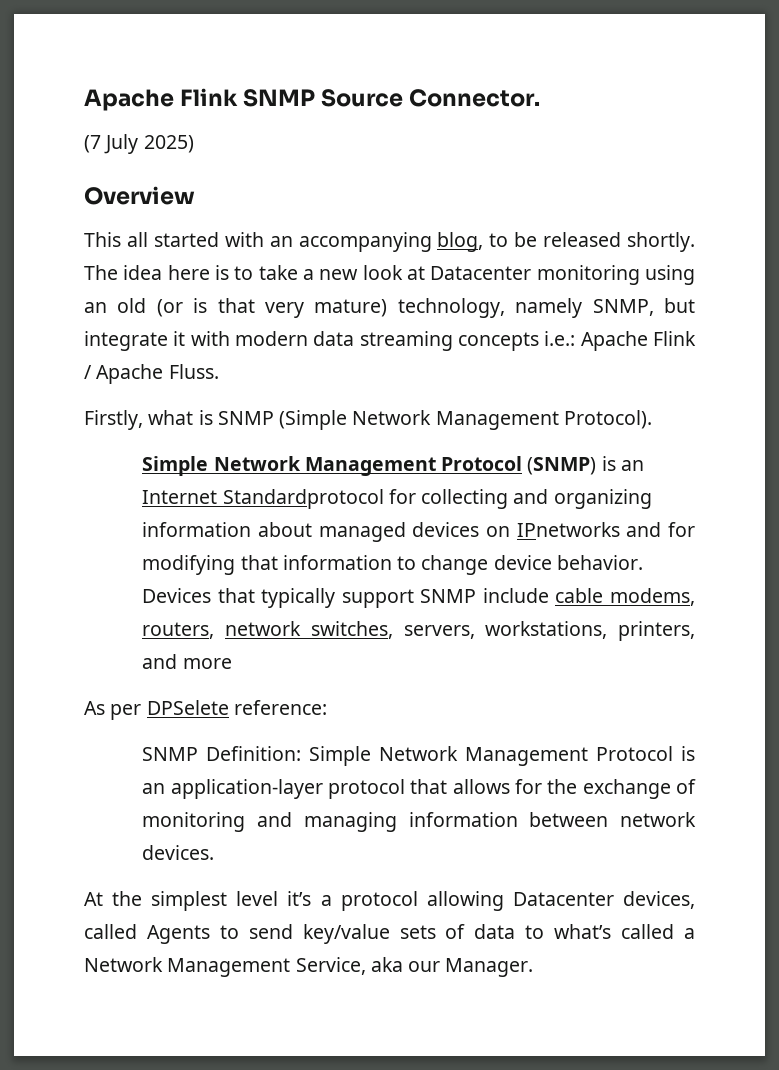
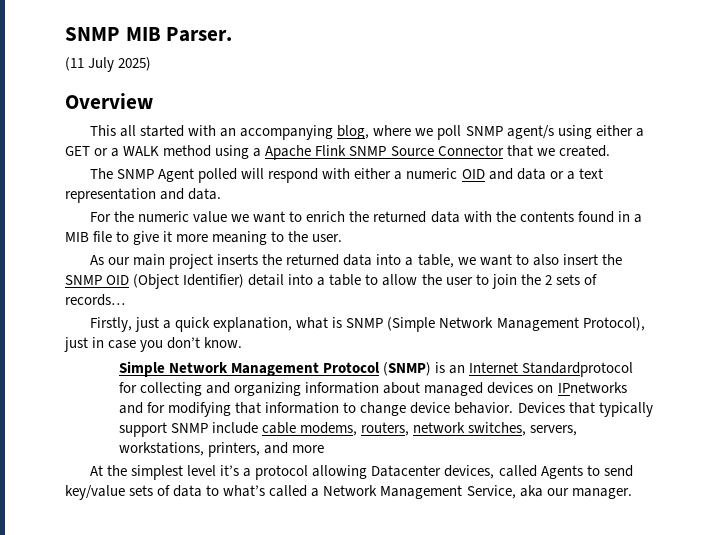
[84,88,541,111] [84,135,101,153] Apache Flink SNMP Source Connector. // (7 -> [65,27,233,42] [65,57,84,71] SNMP MIB Parser. // (11
[489,232,695,252] [84,265,695,285] [84,298,695,318] [84,331,696,351] [84,364,219,384] [84,410,143,430] to be released shortly. The idea here is to take a new look at Datacenter monitoring using an old (or is that very mature) technology, namely SNMP, but integrate it with modern data streaming concepts i.e.: Apache Flink / Apache Fluss. // Firstly, -> [373,125,644,140] [65,145,610,160] [90,168,603,183] [65,188,222,203] [90,211,642,223] [65,231,343,245] [90,254,622,269] [65,274,597,289] [65,294,125,306] [90,317,293,332] where we poll SNMP agent/s using either a GET or a WALK method using a Apache Flink SNMP Source Connector that we created. // The SNMP Agent polled will respond with either a numeric OID and data or a text representation and data. // For the numeric value we want to enrich the returned data with the contents found in a MIB file to give it more meaning to the user. // As our main project inserts the returned data into a table, we want to also insert the SNMP OID (Object Identifier) detail into a table to allow the user to join the 2 sets of records… // Firstly, just a quick explanation,
[563,410,652,429] Protocol). -> [582,317,645,331] [64,337,243,352] Protocol), just in case you don’t know.
[84,700,327,720] [142,746,695,766] [142,779,697,799] [142,812,696,832] [142,845,215,860] // As per DPSelete reference: // SNMP Definition: Simple Network Management Protocol is an application-layer protocol that allows for the exchange of monitoring and managing information between network devices. -> (325, 449) none
[445,958,534,977] Manager. -> [571,488,632,499] manager.

